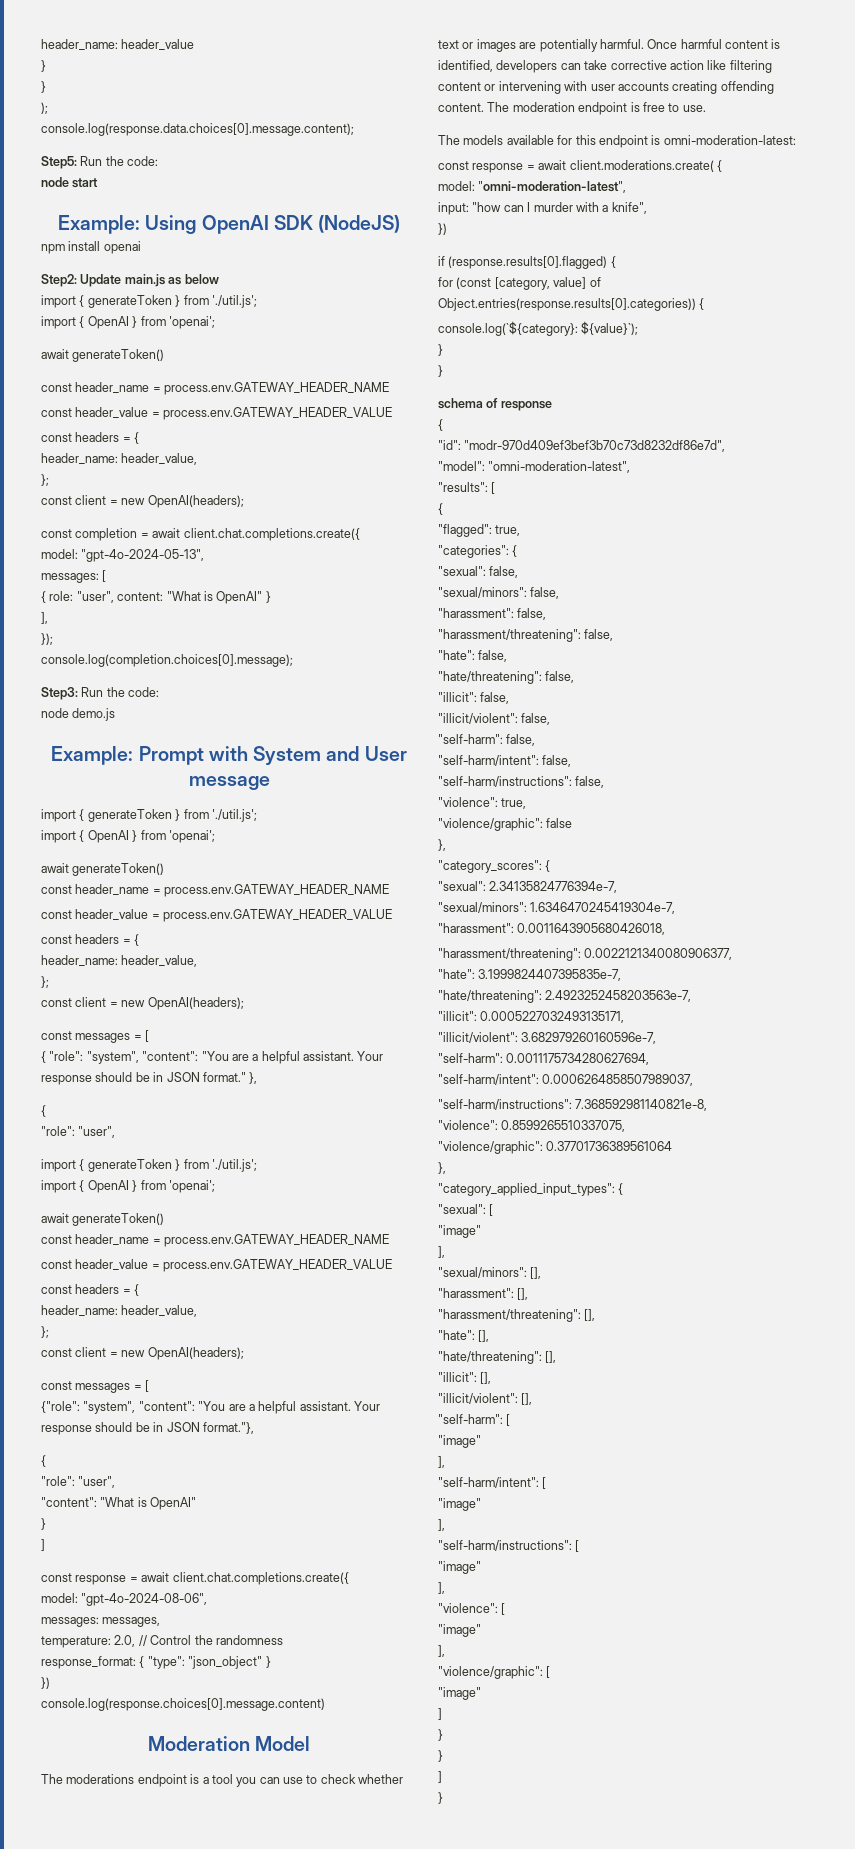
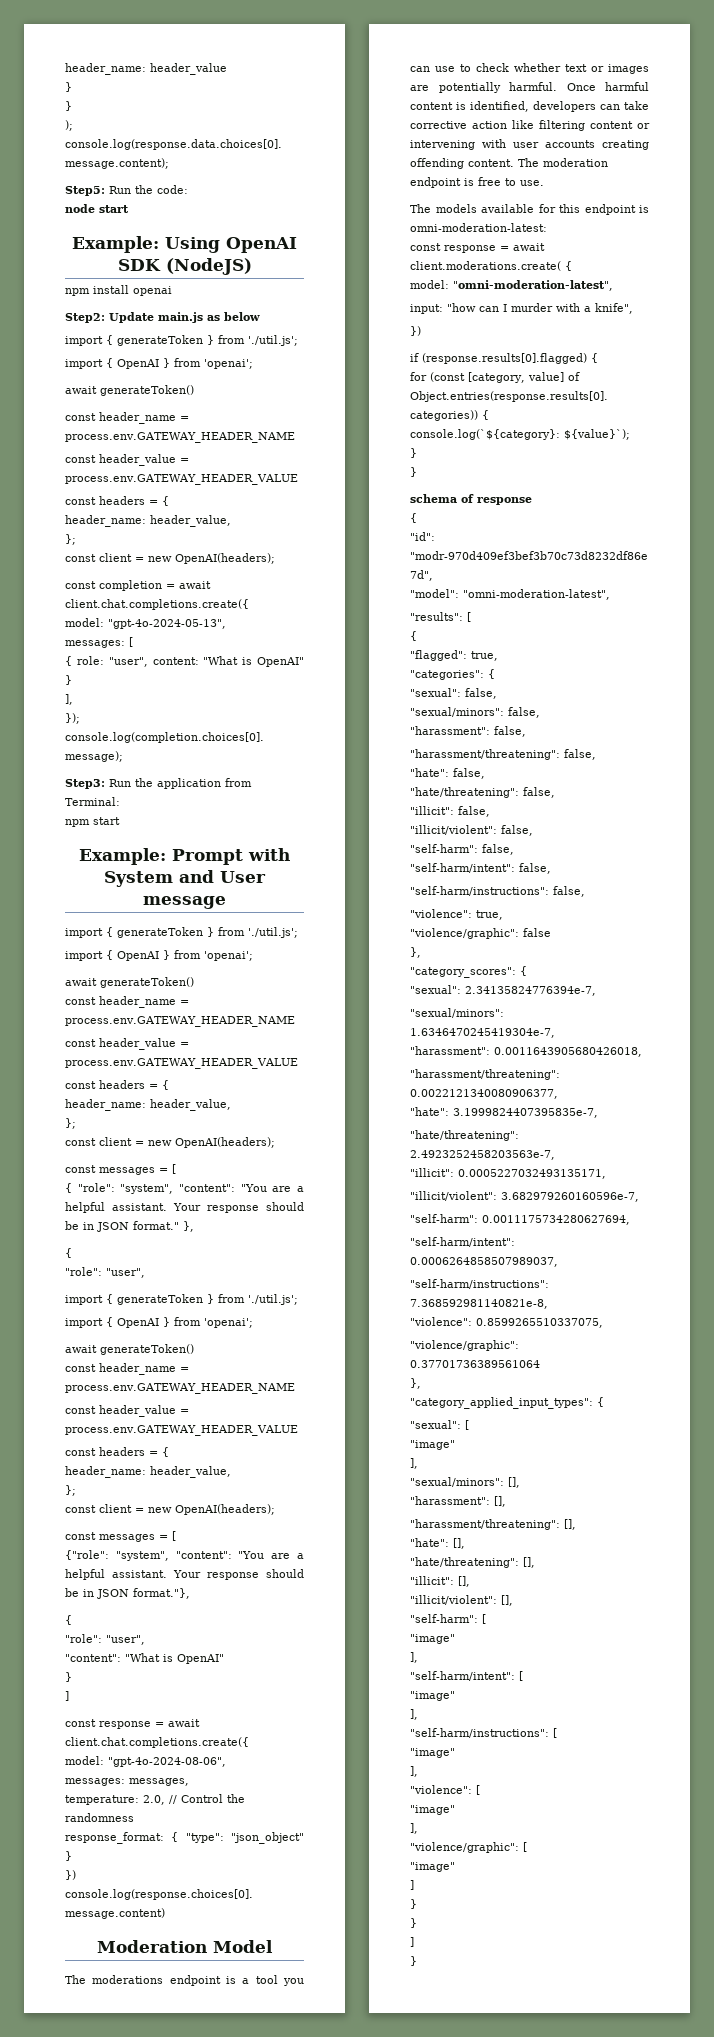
[128,687,160,697] [41,708,116,721] code: // node demo.js -> [157,778,252,789] [65,797,120,806] [65,817,120,827] application from Terminal: // npm start

